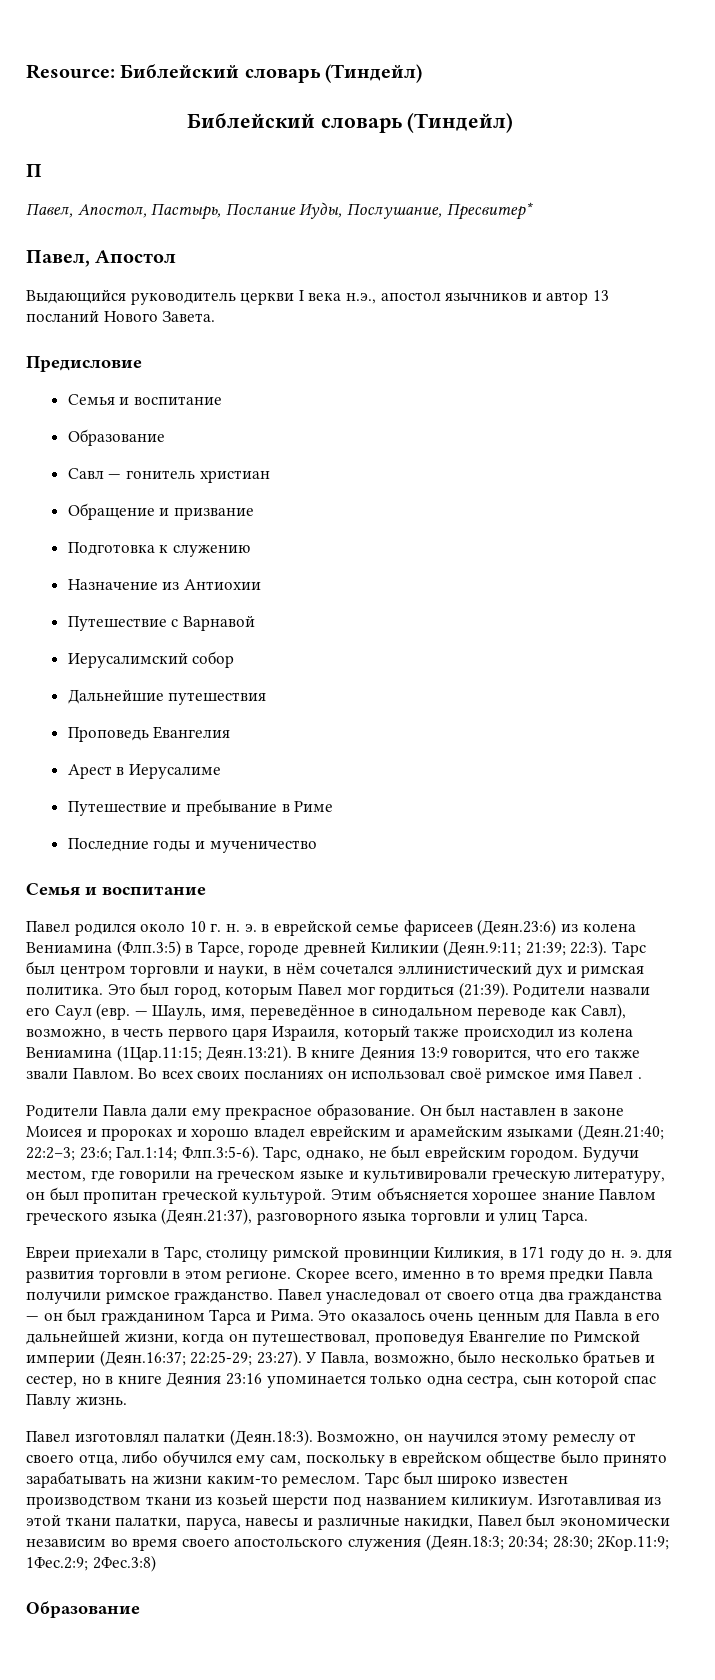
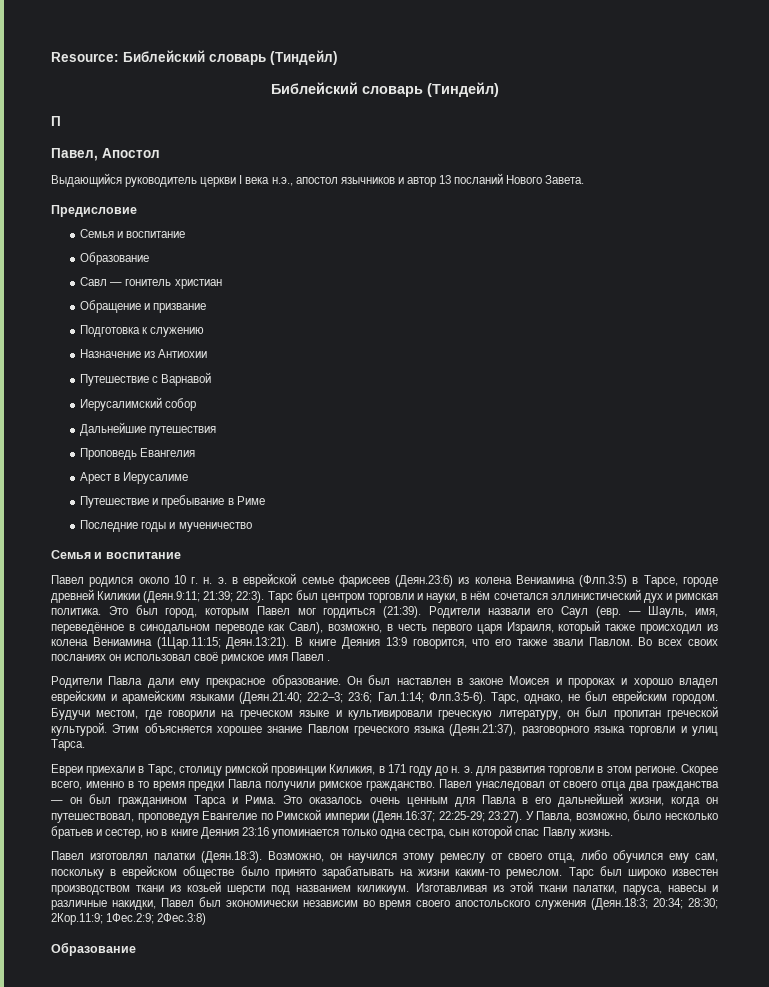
[26,202,533,220] // Павел, Апостол, Пастырь, Послание Иуды, Послушание, Пресвитер* -> (61, 121) none

